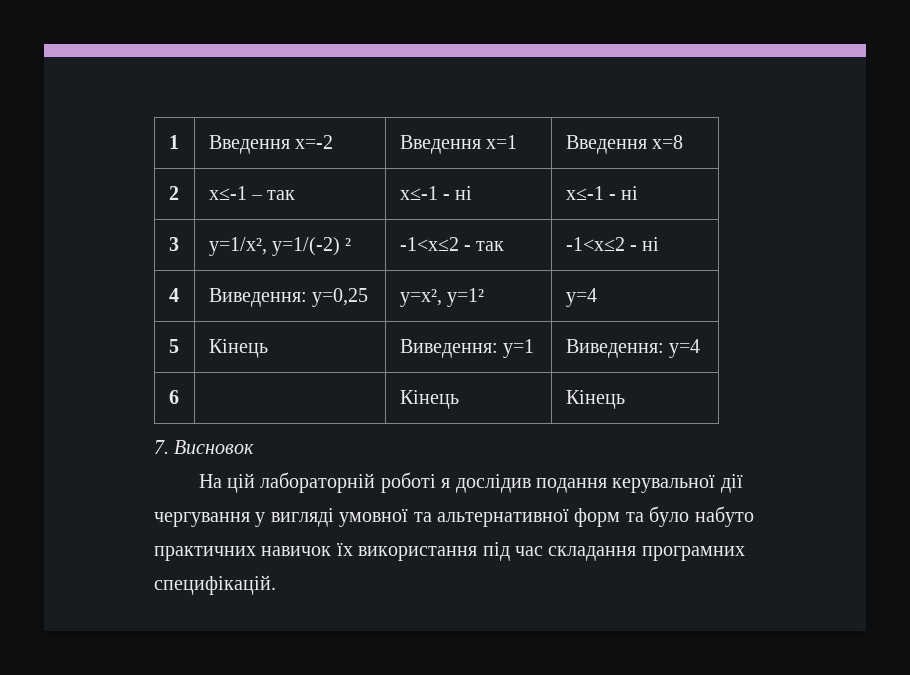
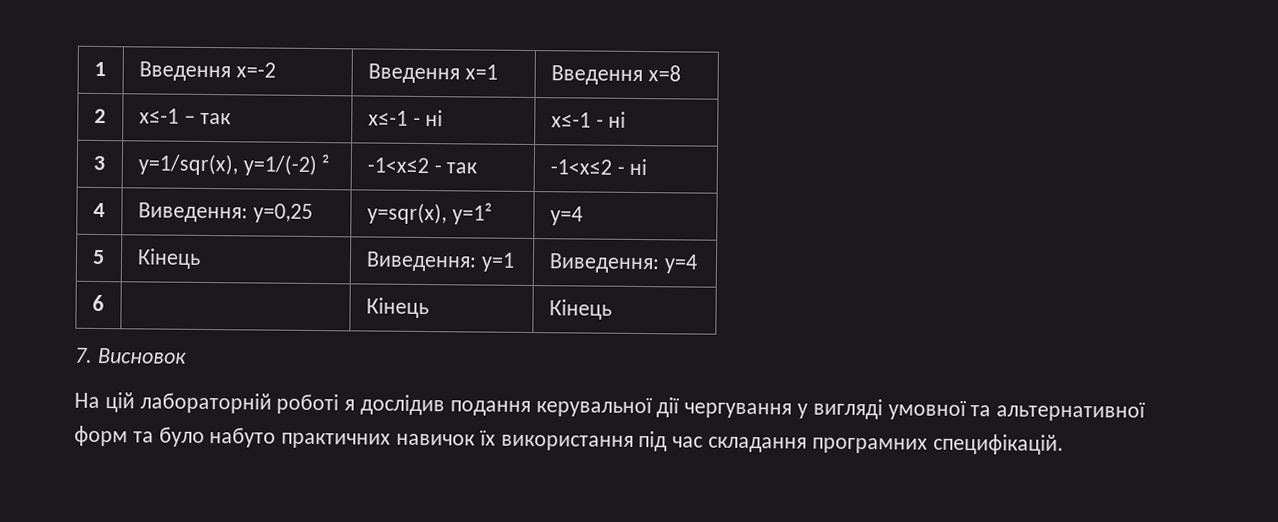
[208,237,267,256] y=1/x², -> [137,153,238,176] y=1/sqr(x),
[399,289,442,307] y=x², -> [366,202,447,225] y=sqr(x),

